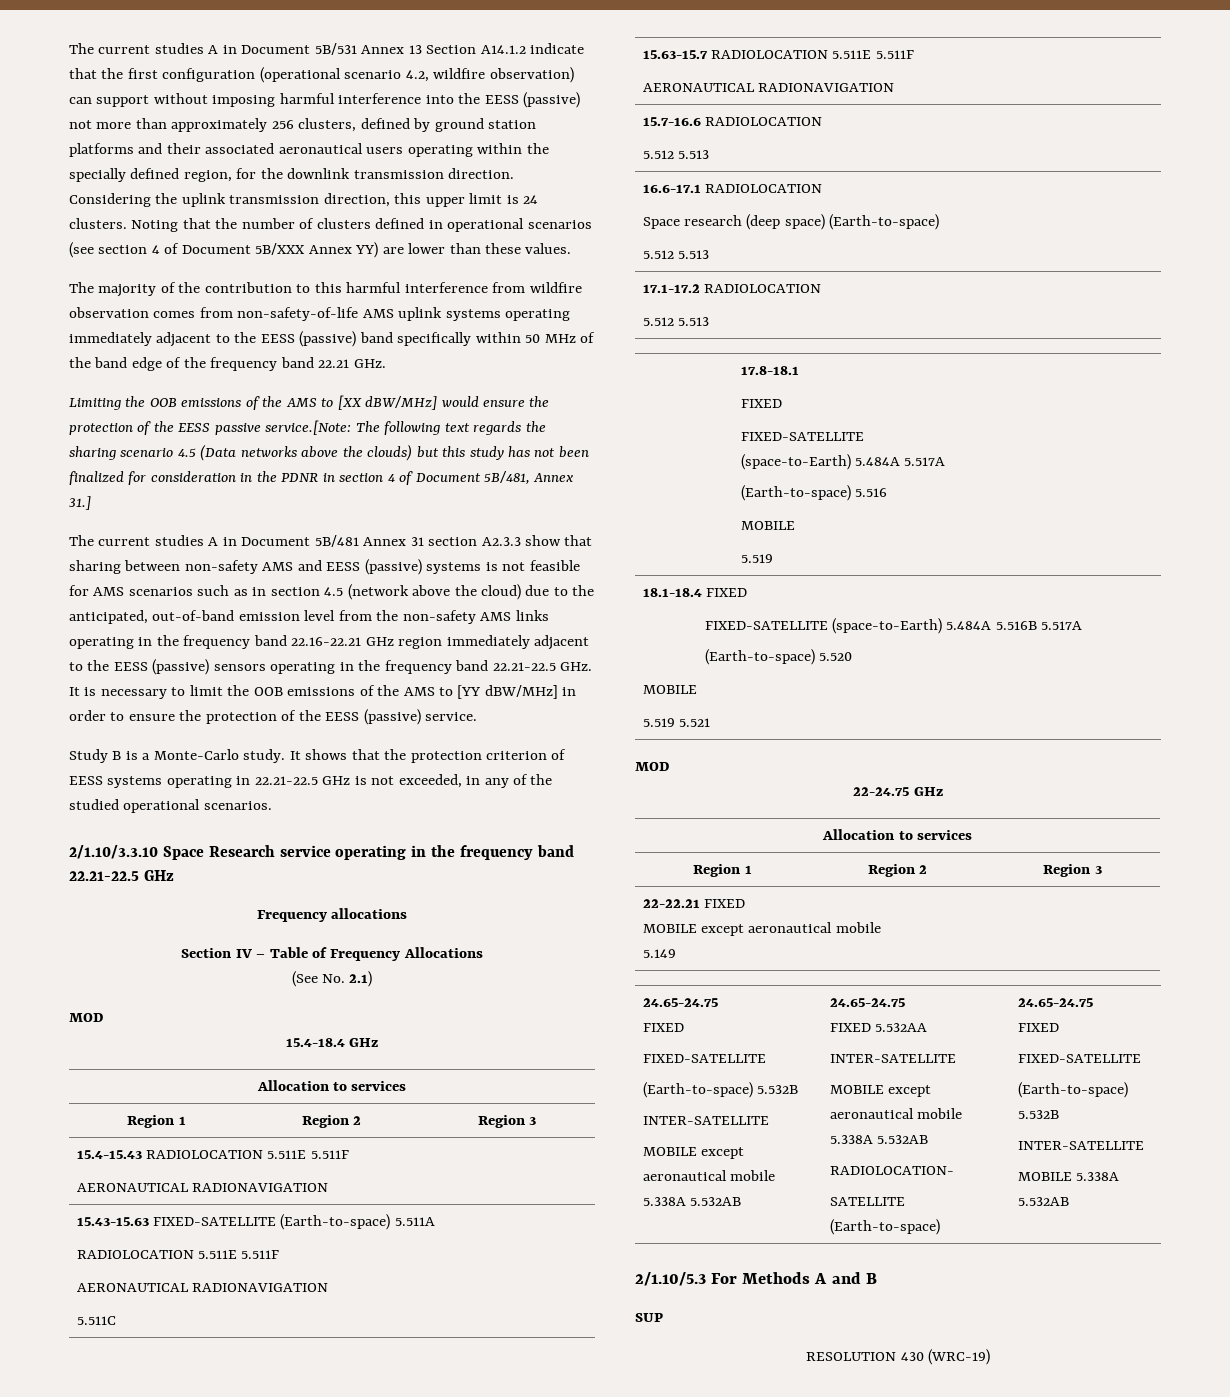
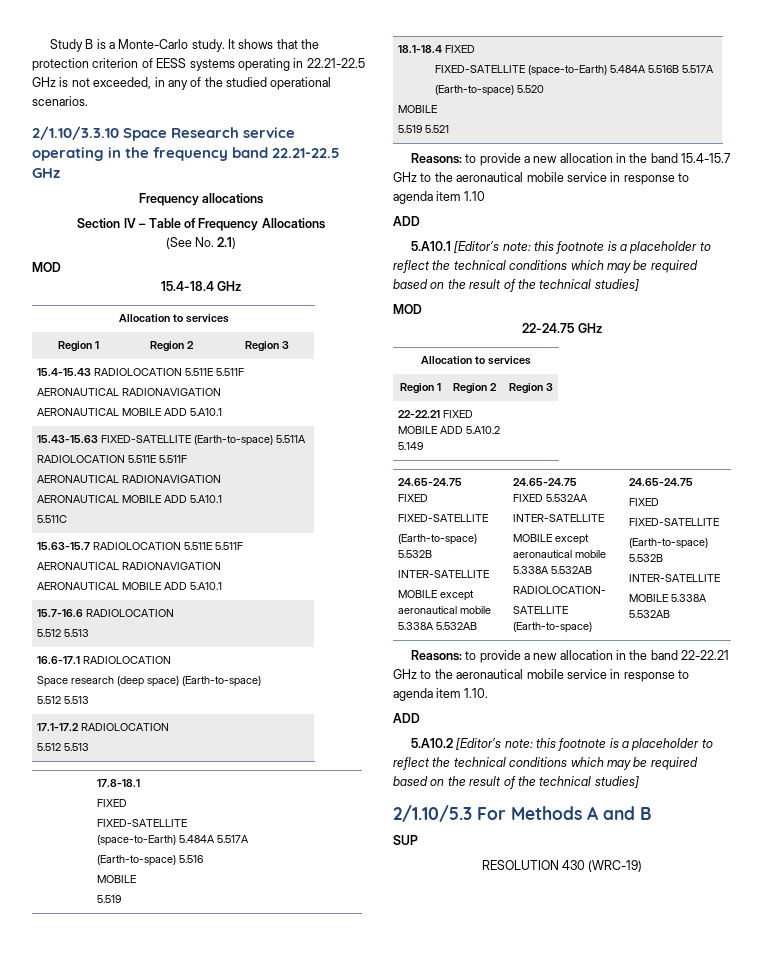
[69,43,585,55] [69,67,574,83] [69,92,581,108] [69,118,537,132] [69,143,549,157] [69,168,515,182] [69,193,539,207] [69,218,592,232] [69,242,572,258] [69,282,582,297] [69,307,571,321] [69,331,596,347] [69,357,386,371] [69,395,550,410] [69,420,546,435] [69,444,589,461] [69,471,574,485] [69,496,91,510] [69,535,593,547] [69,559,580,575] [69,584,595,600] [69,610,549,624] [69,635,590,650] [69,659,593,675] [69,685,577,699] [69,709,478,725] The current studies A in Document 5B/531 Annex 13 Section A14.1.2 indicate that the first configuration (operational scenario 4.2, wildfire observation) can support without imposing harmful interference into the EESS (passive) not more than approximately 256 clusters, defined by ground station platforms and their associated aeronautical users operating within the specially defined region, for the downlink transmission direction. Considering the uplink transmission direction, this upper limit is 24 clusters. Noting that the number of clusters defined in operational scenarios (see section 4 of Document 5B/XXX Annex YY) are lower than these values. // The majority of the contribution to this harmful interference from wildfire observation comes from non-safety-of-life AMS uplink systems operating immediately adjacent to the EESS (passive) band specifically within 50 MHz of the band edge of the frequency band 22.21 GHz. // Limiting the OOB emissions of the AMS to [XX dBW/MHz] would ensure the protection of the EESS passive service.[Note: The following text regards the sharing scenario 4.5 (Data networks above the clouds) but this study has not been finalized for consideration in the PDNR in section 4 of Document 5B/481, Annex 31.] // The current studies A in Document 5B/481 Annex 31 section A2.3.3 show that sharing between non-safety AMS and EESS (passive) systems is not feasible for AMS scenarios such as in section 4.5 (network above the cloud) due to the anticipated, out-of-band emission level from the non-safety AMS links operating in the frequency band 22.16-22.21 GHz region immediately adjacent to the EESS (passive) sensors operating in the frequency band 22.21-22.5 GHz. It is necessary to limit the OOB emissions of the AMS to [YY dBW/MHz] in order to ensure the protection of the EESS (passive) service. // -> (49, 45) none
(329, 1187) none -> [37,408,223,416] // AERONAUTICAL MOBILE ADD 5.A10.1
(329, 1287) none -> [37,495,223,503] // AERONAUTICAL MOBILE ADD 5.A10.1
(895, 87) none -> [37,582,223,590] // AERONAUTICAL MOBILE ADD 5.A10.1
(711, 722) none -> [410,153,732,166] [393,172,689,185] [393,191,485,204] [393,216,420,226] [410,241,711,254] [393,260,698,273] [393,279,639,292] // Reasons: to provide a new allocation in the band 15.4-15.7 GHz to the aeronautical mobile service in response to agenda item 1.10 // ADD // 5.A10.1 [Editor’s note: this footnote is a placeholder to reflect the technical conditions which may be required based on the result of the technical studies]
[701,922,881,936] except aeronautical mobile -> [440,426,501,434] ADD 5.A10.2
(1069, 1201) none -> [410,650,730,663] [393,669,689,682] [393,688,488,701] [393,713,420,723] [410,738,713,751] [393,757,698,770] [393,776,639,789] // Reasons: to provide a new allocation in the band 22-22.21 GHz to the aeronautical mobile service in response to agenda item 1.10. // ADD // 5.A10.2 [Editor’s note: this footnote is a placeholder to reflect the technical conditions which may be required based on the result of the technical studies]

